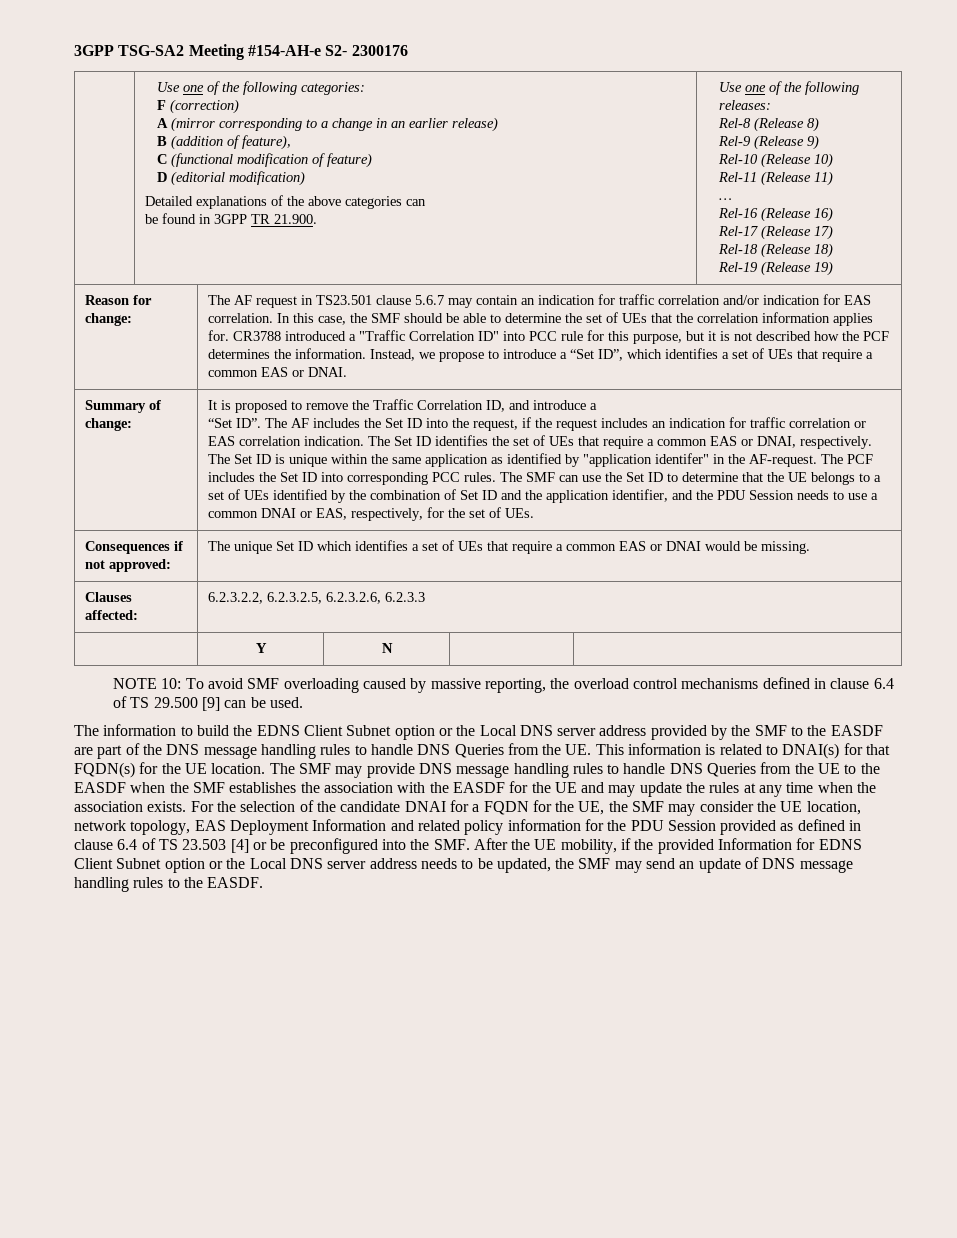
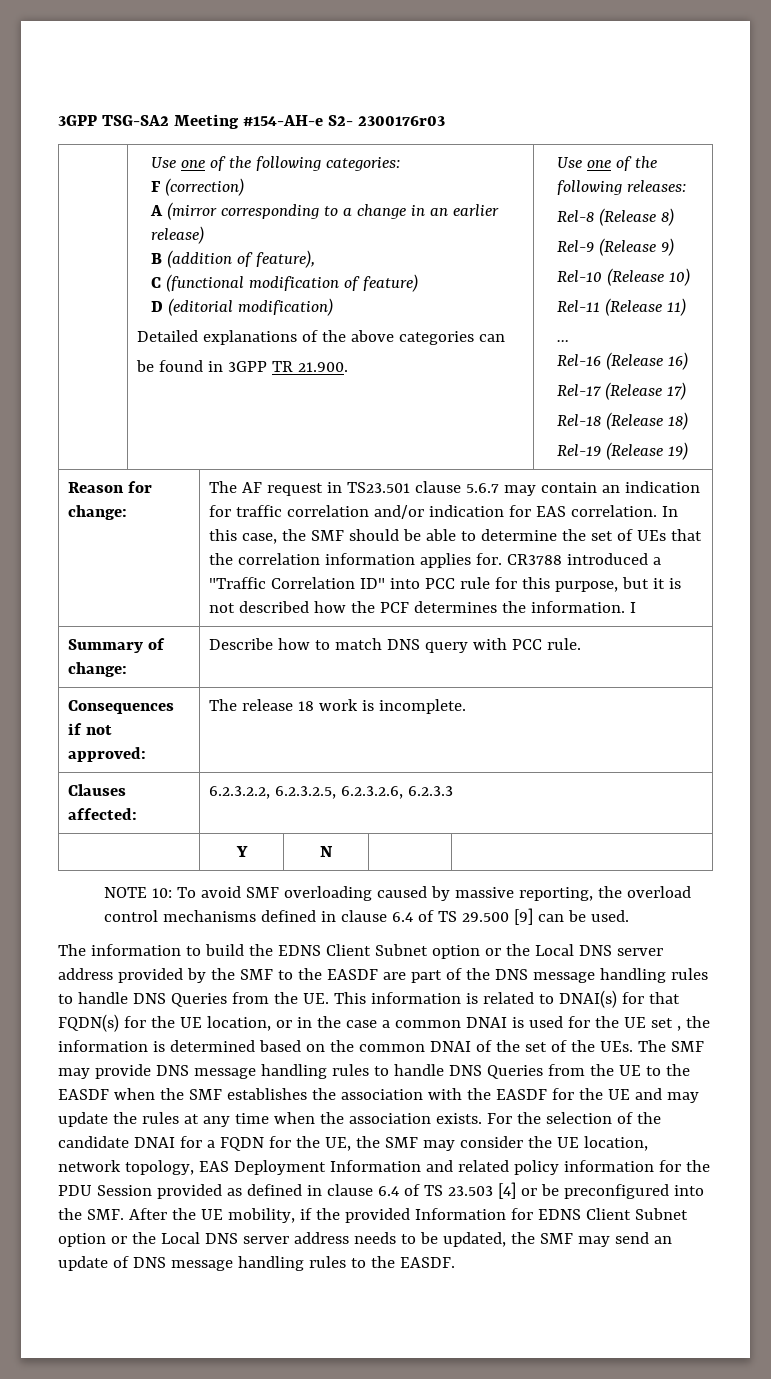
[351,45,408,56] 2300176 -> [357,116,445,126] 2300176r03
[370,348,874,362] [208,367,348,377] [85,400,162,413] [85,418,133,431] [208,399,598,413] [208,417,867,431] [208,435,873,449] [208,453,874,467] [208,472,882,485] [208,489,879,503] [208,507,535,521] Instead, we propose to introduce a “Set ID”, which identifies a set of UEs that require a common EAS or DNAI. // Summary of change: | It is proposed to remove the Traffic Correlation ID, and introduce a // “Set ID”. The AF includes the Set ID into the request, if the request includes an indication for traffic correlation or EAS correlation indication. The Set ID identifies the set of UEs that require a common EAS or DNAI, respectively. The Set ID is unique within the same application as identified by "application identifer" in the AF-request. The PCF includes the Set ID into corresponding PCC rules. The SMF can use the Set ID to determine that the UE belongs to a set of UEs identified by the combination of Set ID and the application identifier, and the PDU Session needs to use a common DNAI or EAS, respectively, for the set of UEs. -> [630,602,637,613] [68,638,166,653] [68,662,128,677] [209,638,582,653] I // Summary of change: | Describe how to match DNS query with PCC rule.
[234,540,811,554] unique Set ID which identifies a set of UEs that require a common EAS or DNAI would be missing. -> [242,699,467,714] release 18 work is incomplete.
[211,763,266,774] location. -> [206,1016,710,1031] [58,1040,633,1052] location, or in the case a common DNAI is used for the UE set , the information is determined based on the common DNAI of the set of the UEs.

